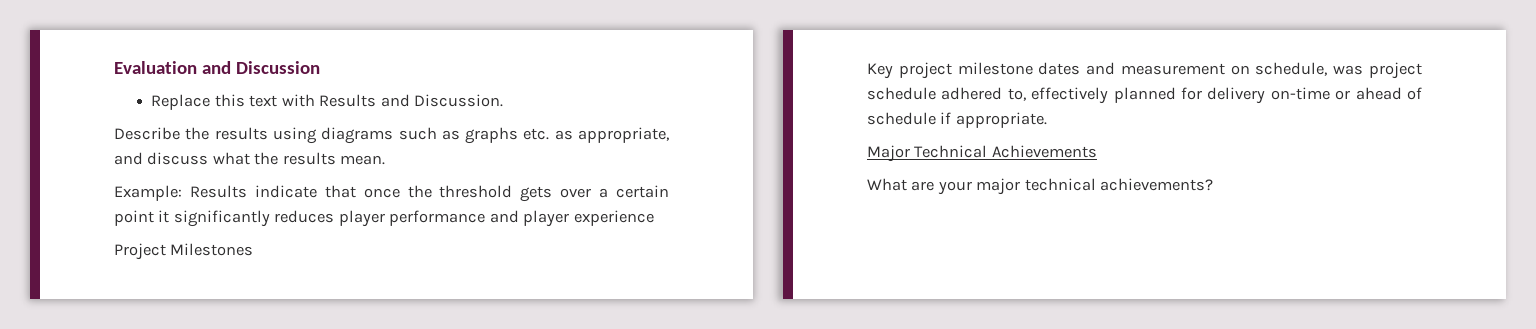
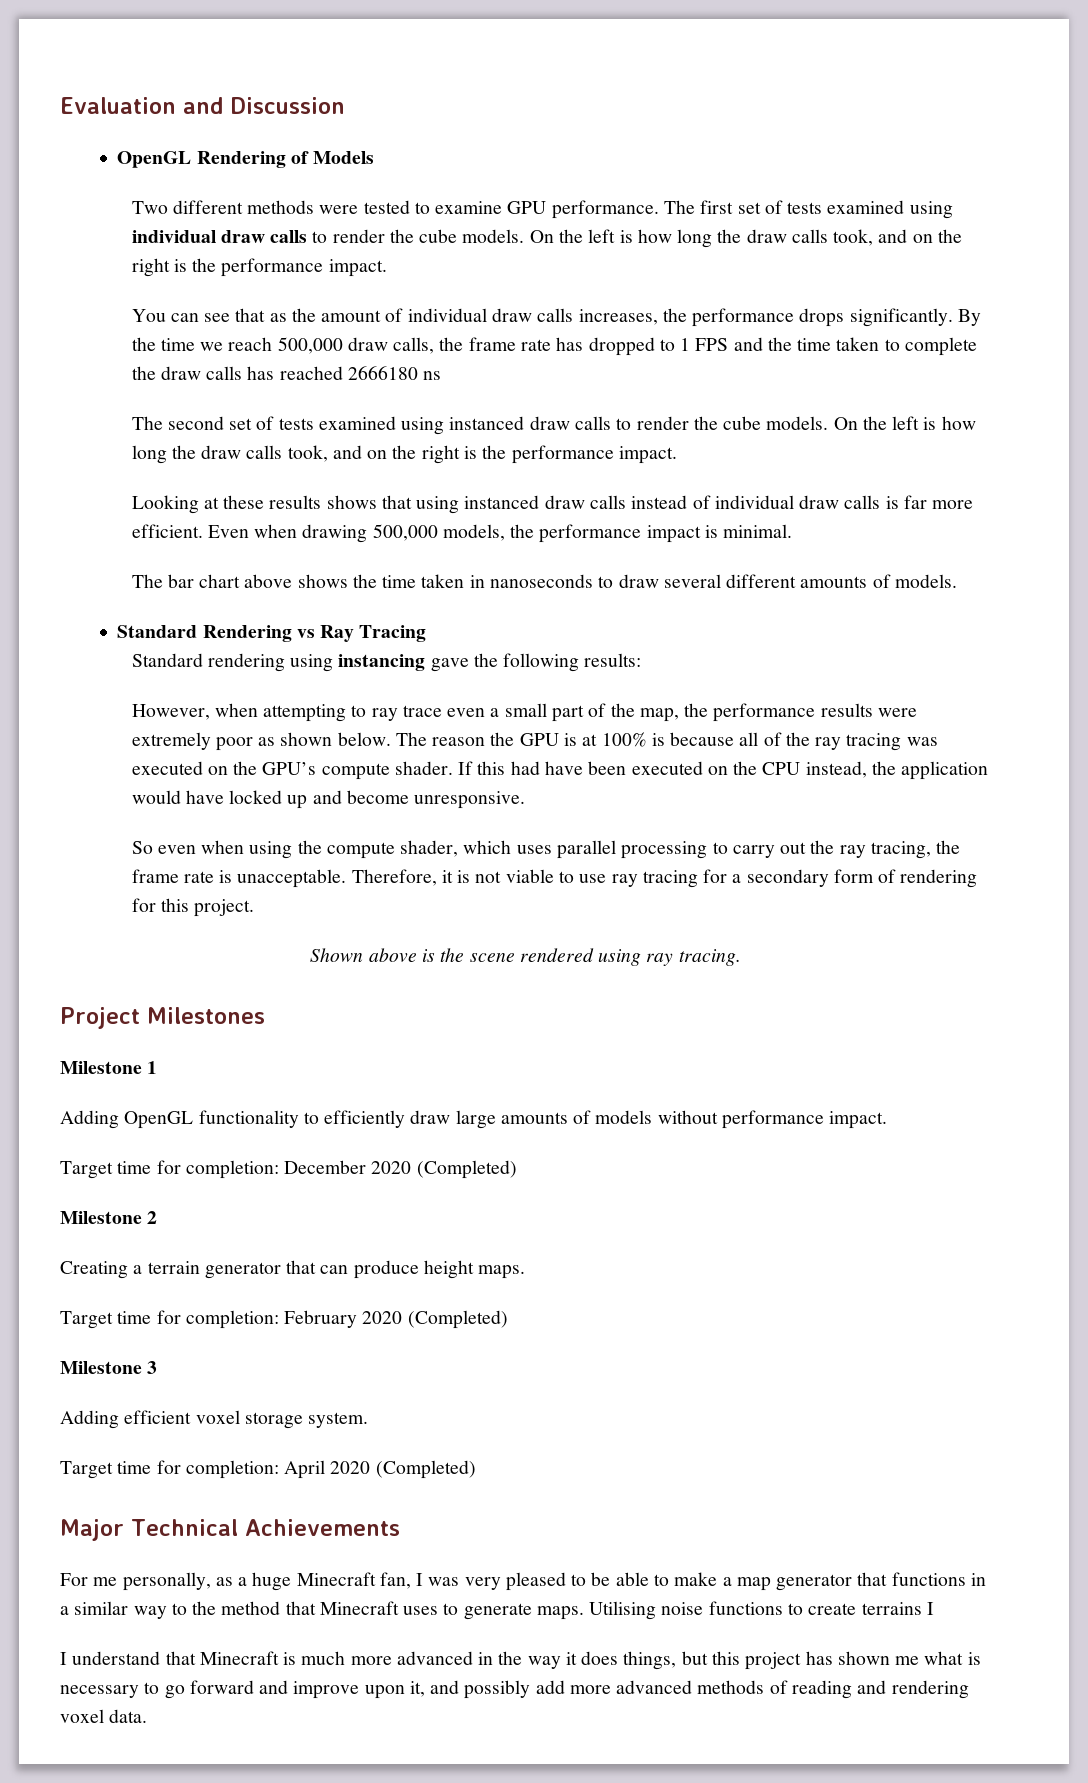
[151,94,504,110] [114,127,670,144] [114,152,386,165] [114,185,669,202] [114,210,654,227] [114,243,254,260] [867,62,1422,79] [867,87,1422,104] [867,112,1047,128] [867,145,1097,162] [867,178,1214,195] Replace this text with Results and Discussion. // Describe the results using diagrams such as graphs etc. as appropriate, and discuss what the results mean. // Example: Results indicate that once the threshold gets over a certain point it significantly reduces player performance and player experience // Project Milestones // Key project milestone dates and measurement on schedule, was project schedule adhered to, effectively planned for delivery on-time or ahead of schedule if appropriate. // Major Technical Achievements // What are your major technical achievements? -> [117,151,375,168] [131,200,953,219] [131,229,962,248] [131,258,387,277] [131,308,981,327] [131,337,977,356] [131,366,442,380] [131,416,976,435] [131,445,677,464] [131,495,974,514] [131,524,793,543] [131,574,957,588] [117,625,427,642] [131,653,642,672] [131,703,917,722] [131,732,938,751] [131,761,989,780] [131,790,526,809] [131,840,961,859] [131,869,978,888] [131,898,255,917] [310,948,741,966] [60,1007,265,1029] [60,1061,158,1074] [60,1110,888,1129] [60,1160,517,1179] [60,1211,158,1224] [60,1260,526,1279] [60,1310,508,1329] [60,1361,158,1374] [60,1410,369,1429] [60,1460,476,1479] [60,1519,400,1541] [60,1572,986,1591] [60,1601,934,1620] [60,1651,981,1670] [60,1680,969,1699] [60,1709,148,1723] OpenGL Rendering of Models // Two different methods were tested to examine GPU performance. The first set of tests examined using individual draw calls to render the cube models. On the left is how long the draw calls took, and on the right is the performance impact. // You can see that as the amount of individual draw calls increases, the performance drops significantly. By the time we reach 500,000 draw calls, the frame rate has dropped to 1 FPS and the time taken to complete the draw calls has reached 2666180 ns // The second set of tests examined using instanced draw calls to render the cube models. On the left is how long the draw calls took, and on the right is the performance impact. // Looking at these results shows that using instanced draw calls instead of individual draw calls is far more efficient. Even when drawing 500,000 models, the performance impact is minimal. // The bar chart above shows the time taken in nanoseconds to draw several different amounts of models. // Standard Rendering vs Ray Tracing // Standard rendering using instancing gave the following results: // However, when attempting to ray trace even a small part of the map, the performance results were extremely poor as shown below. The reason the GPU is at 100% is because all of the ray tracing was executed on the GPU’s compute shader. If this had have been executed on the CPU instead, the application would have locked up and become unresponsive. // So even when using the compute shader, which uses parallel processing to carry out the ray tracing, the frame rate is unacceptable. Therefore, it is not viable to use ray tracing for a secondary form of rendering for this project. // Shown above is the scene rendered using ray tracing. // Project Milestones // Milestone 1 // Adding OpenGL functionality to efficiently draw large amounts of models without performance impact. // Target time for completion: December 2020 (Completed) // Milestone 2 // Creating a terrain generator that can produce height maps. // Target time for completion: February 2020 (Completed) // Milestone 3 // Adding efficient voxel storage system. // Target time for completion: April 2020 (Completed) // Major Technical Achievements // For me personally, as a huge Minecraft fan, I was very pleased to be able to make a map generator that functions in a similar way to the method that Minecraft uses to generate maps. Utilising noise functions to create terrains I // I understand that Minecraft is much more advanced in the way it does things, but this project has shown me what is necessary to go forward and improve upon it, and possibly add more advanced methods of reading and rendering voxel data.

